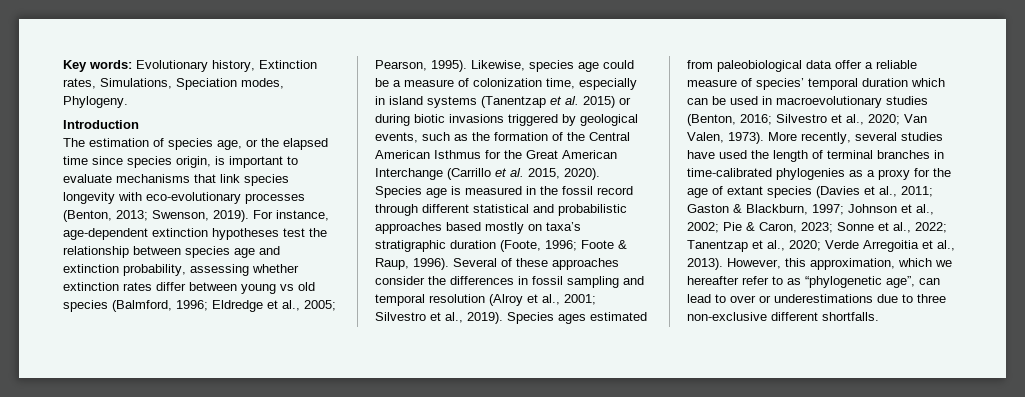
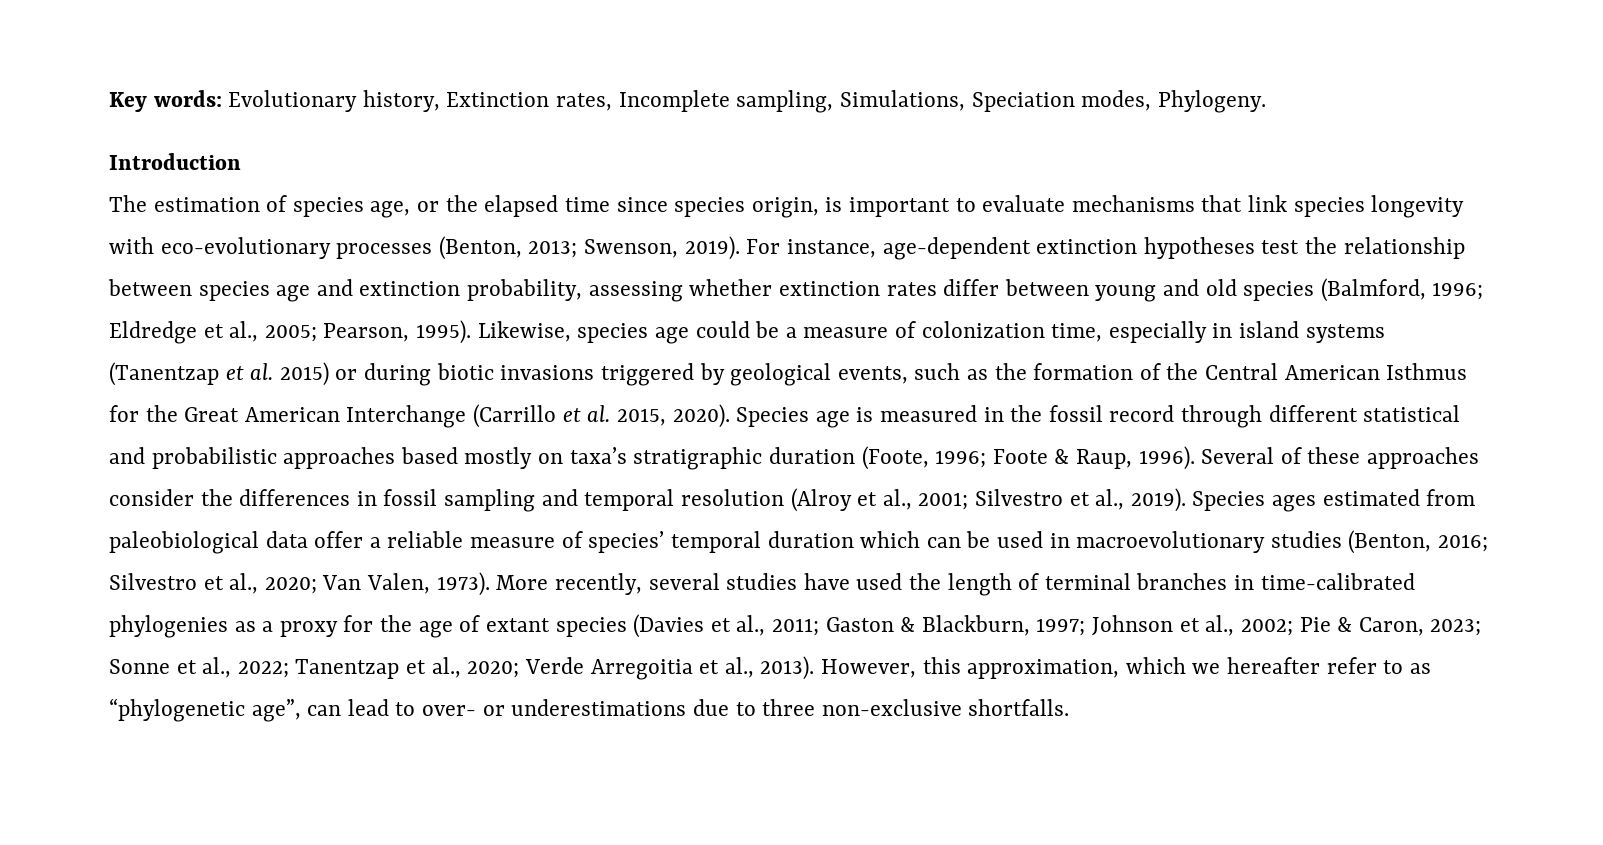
(96, 83) none -> [618,90,834,113] Incomplete sampling,
[280,284,294,291] vs -> [1162,279,1199,296] and
[730,295,756,303] over -> [422,705,477,716] over-
[771,312,818,321] different -> (962, 707) none

